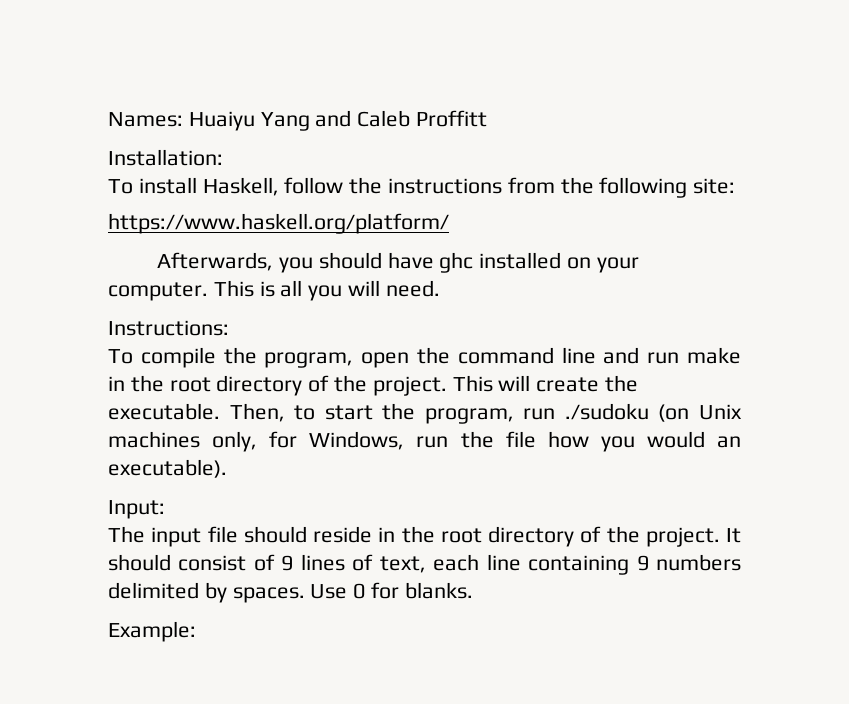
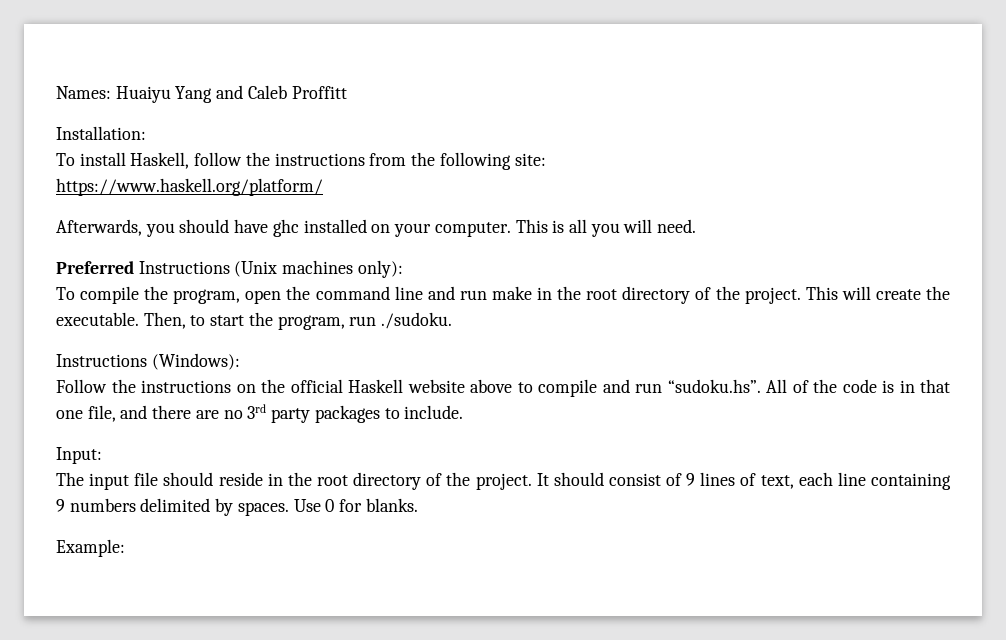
[108,320,229,336] Instructions: -> [56,260,403,278] Preferred Instructions (Unix machines only):
[564,403,742,422] [108,431,742,452] [108,459,227,478] ./sudoku (on Unix machines only, for Windows, run the file how you would an executable). -> [381,312,453,329] [56,353,240,370] [56,379,950,397] [56,404,464,423] ./sudoku. // Instructions (Windows): // Follow the instructions on the official Haskell website above to compile and run “sudoku.hs”. All of the code is in that one file, and there are no 3rd party packages to include.

